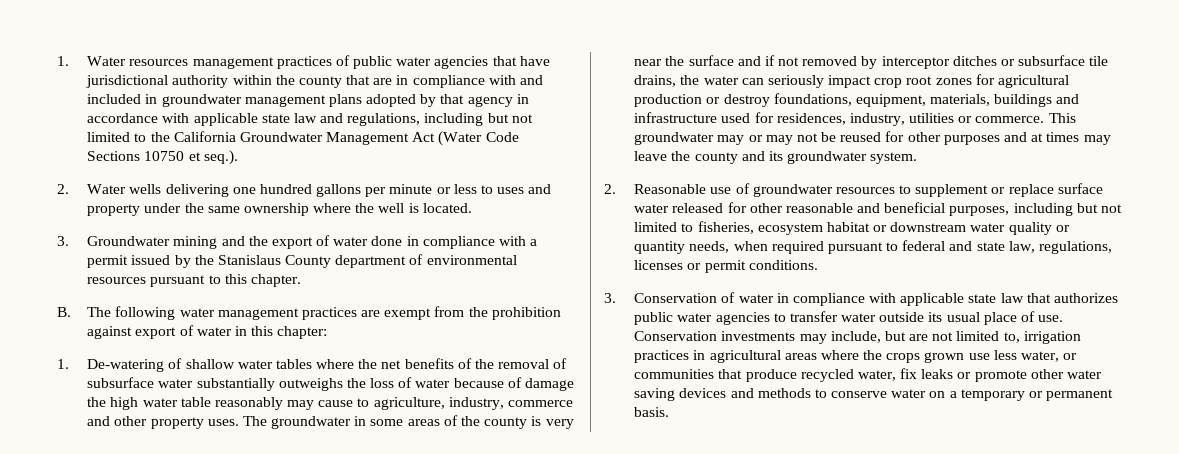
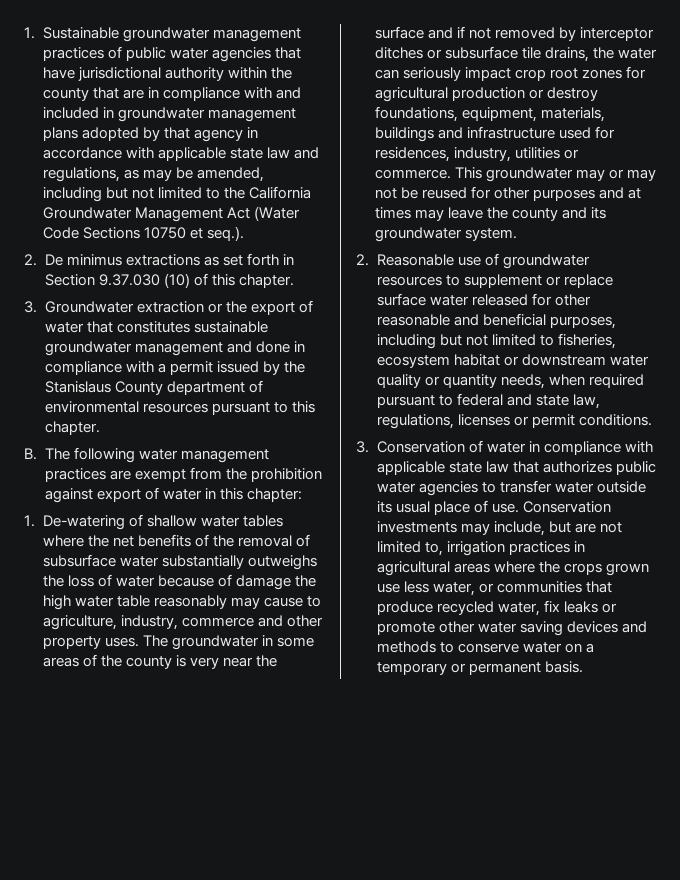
[57,56,189,66] 1. Water resources -> [24,27,210,42] 1. Sustainable groundwater
(421, 119) none -> [123,167,264,182] as may be amended,
[87,184,552,197] [87,203,472,216] Water wells delivering one hundred gallons per minute or less to uses and property under the same ownership where the well is located. -> [44,253,294,266] [44,273,294,288] De minimus extractions as set forth in Section 9.37.030 (10) of this chapter.
[173,236,245,249] mining and -> [136,301,223,313] extraction or
(369, 241) none -> [86,321,268,333] [44,341,252,356] that constitutes sustainable groundwater management and

